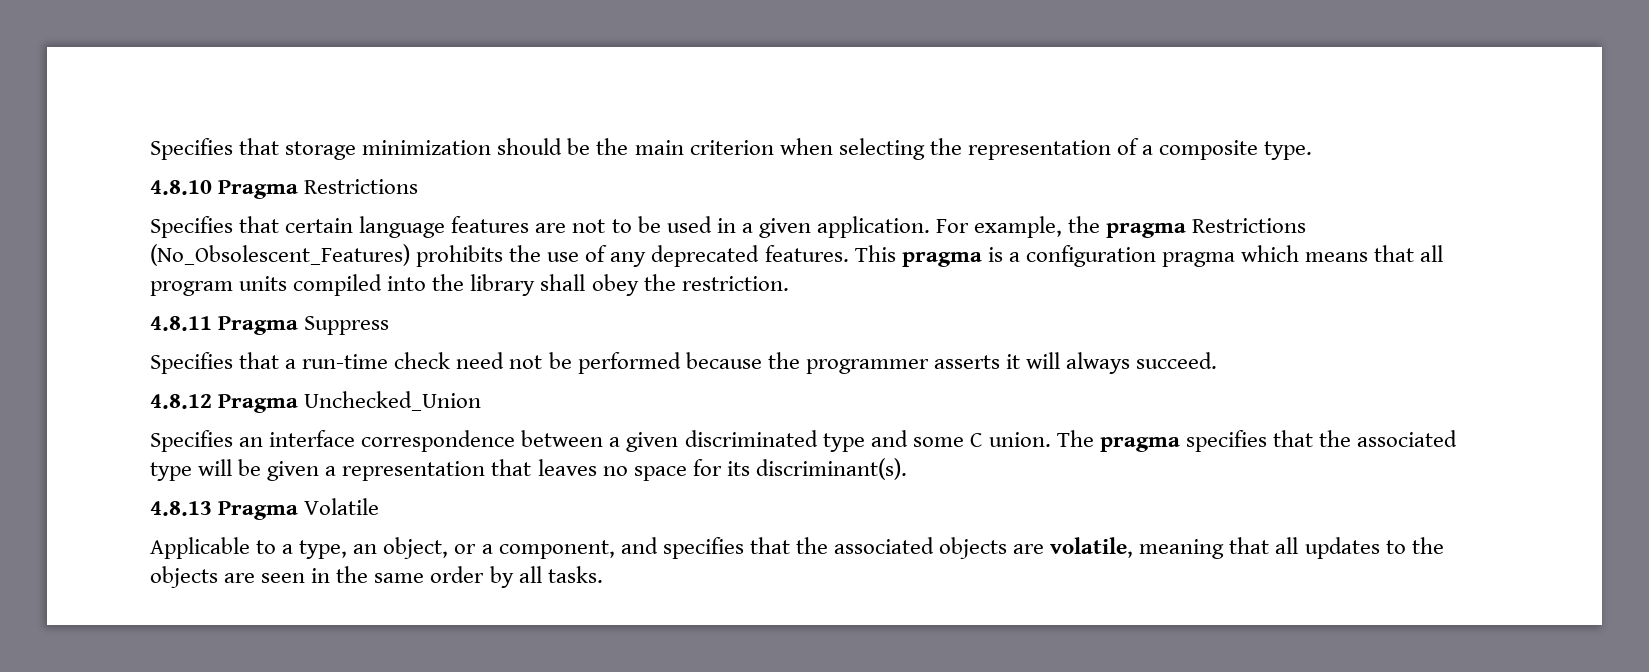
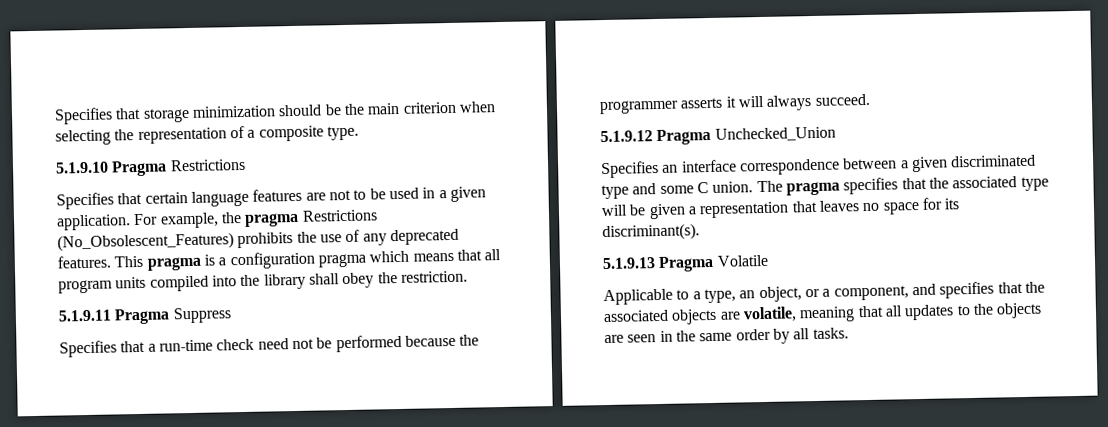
[150,180,212,195] 4.8.10 -> [55,161,109,174] 5.1.9.10
[150,316,212,331] 4.8.11 -> [58,309,111,322] 5.1.9.11
[150,394,212,409] 4.8.12 -> [600,130,653,143] 5.1.9.12
[150,501,212,516] 4.8.13 -> [602,257,656,270] 5.1.9.13

